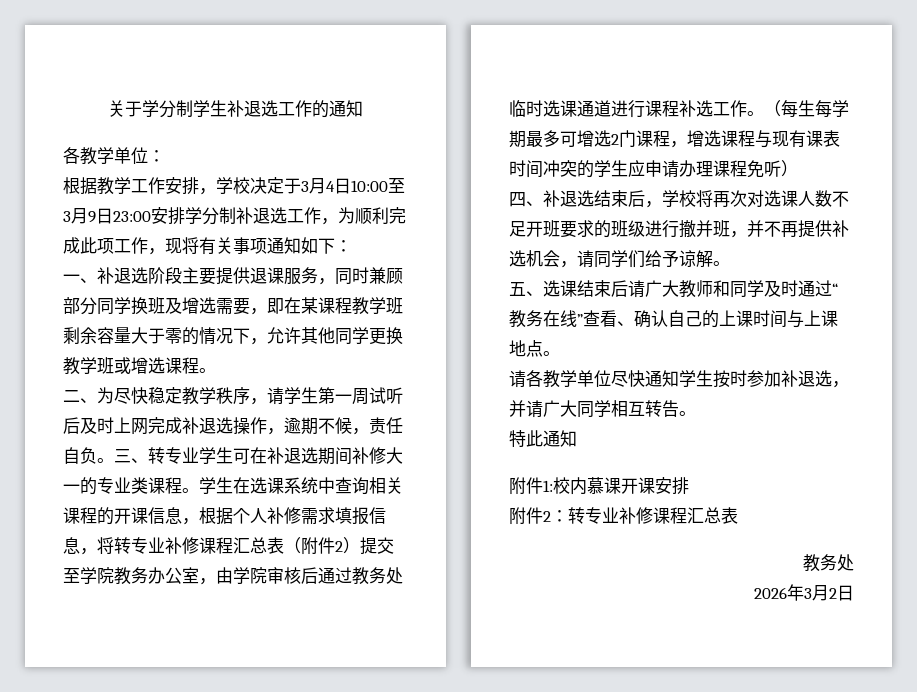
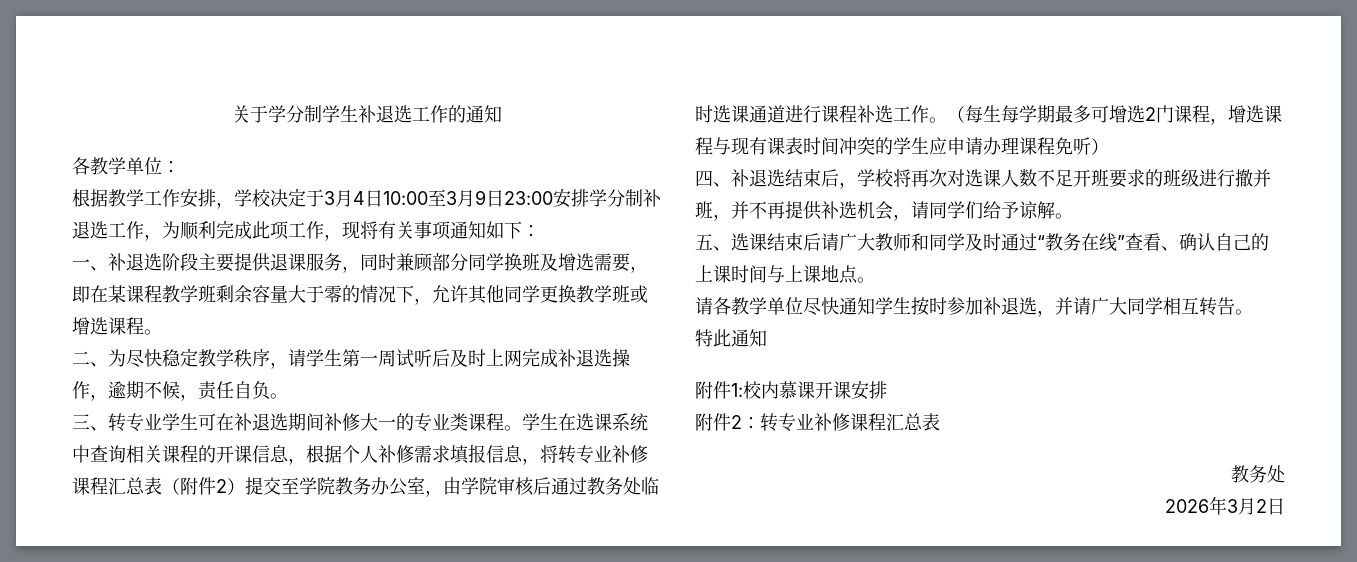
(114, 460) none -> (288, 396) //

